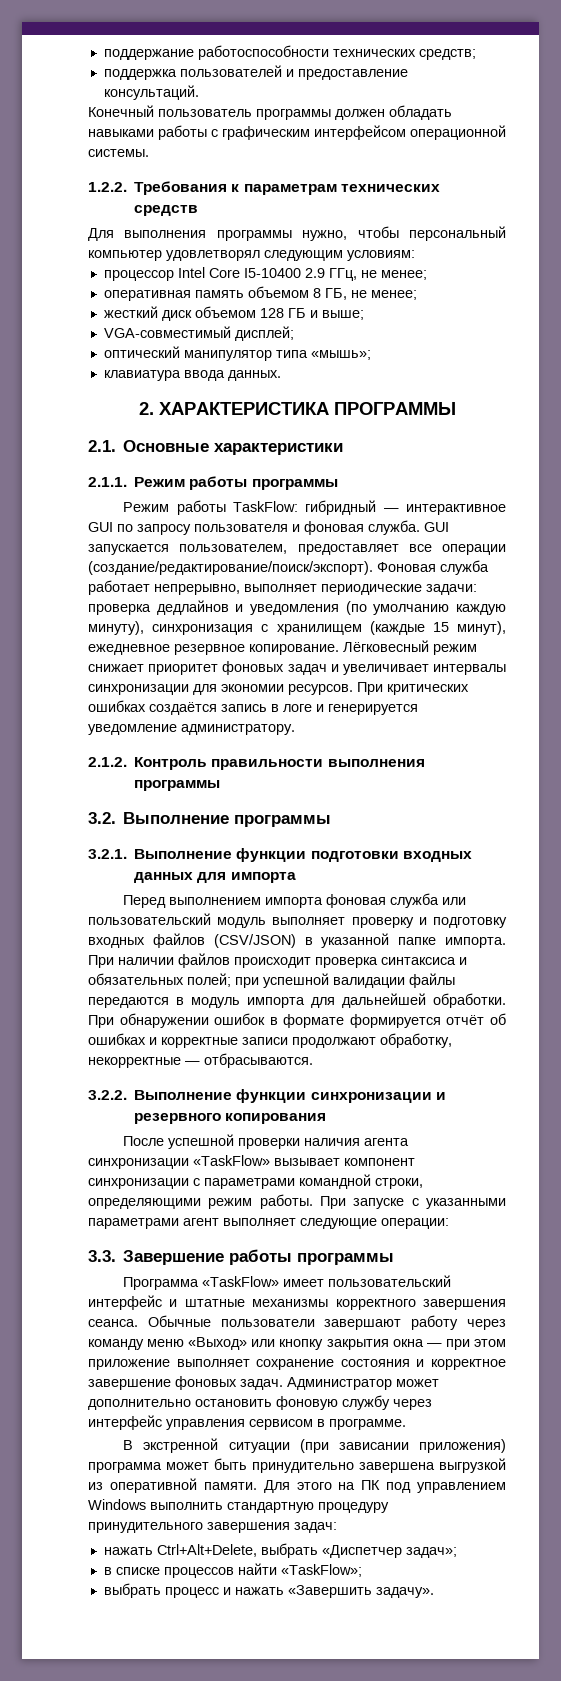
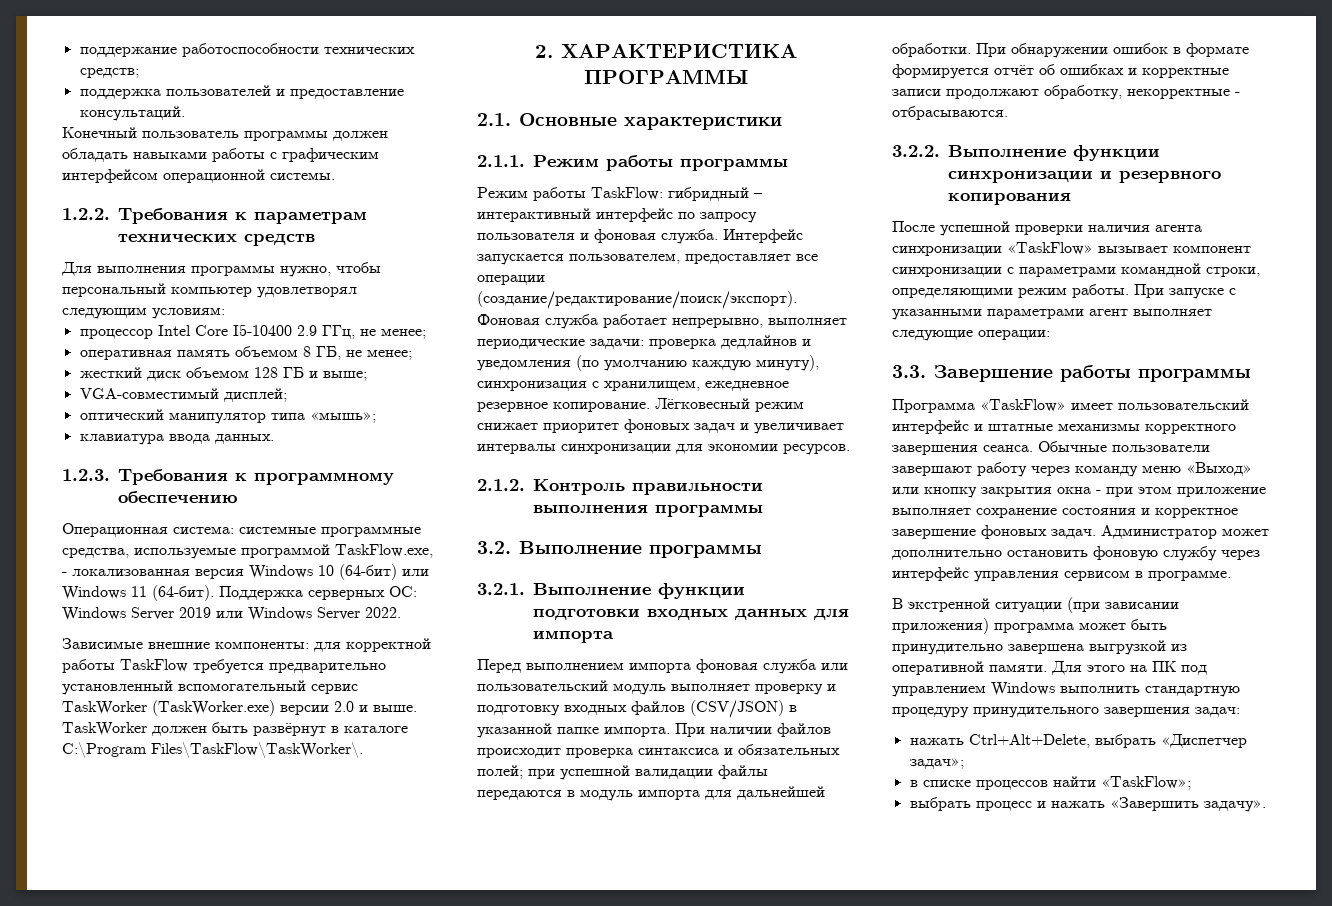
(281, 375) none -> [62,469,394,485] [118,491,238,504] [62,523,421,537] [62,544,433,559] [62,564,429,580] [62,585,417,601] [62,607,401,621] [62,638,431,652] [62,659,386,674] [62,680,358,695] [62,700,417,716] [62,722,408,737] [62,742,363,758] // 1.2.3. Требования к программному обеспечению // Операционная система: системные программные средства, используемые программой TaskFlow.exe, - локализованная версия Windows 10 (64‑бит) или Windows 11 (64‑бит). Поддержка серверных ОС: Windows Server 2019 или Windows Server 2022. // Зависимые внешние компоненты: для корректной работы TaskFlow требуется предварительно установленный вспомогательный сервис TaskWorker (TaskWorker.exe) версии 2.0 и выше. TaskWorker должен быть развёрнут в каталогe C:\Program Files\TaskFlow\TaskWorker\.
[383,504,506,515] [88,522,113,532] — интерактивное GUI -> [754,193,762,198] [477,208,673,222] – интерактивный интерфейс
[424,522,449,532] GUI -> [723,229,803,243] Интерфейс
[276,621,507,635] хранилищем (каждые 15 минут), -> [604,380,700,391] хранилищем,
[357,682,469,695] [88,700,418,715] [88,724,295,735] При критических ошибках создаётся запись в логе и генерируется уведомление администратору. -> (850, 449) none
[185,1061,200,1065] — -> [1235,92,1240,96] -
[426,1343,442,1347] — -> [1096,490,1101,494] -

